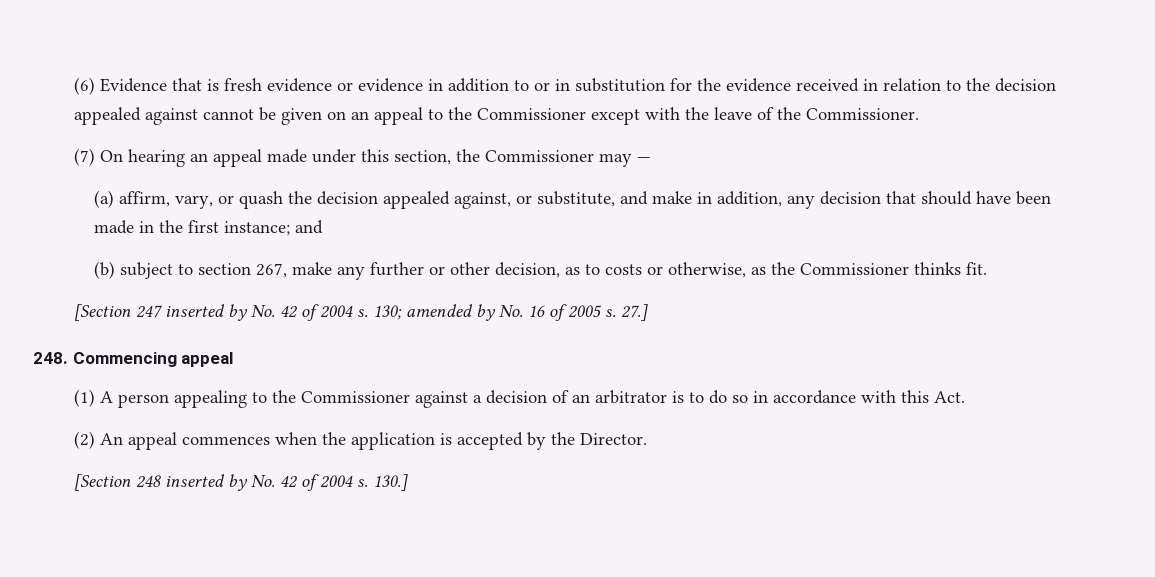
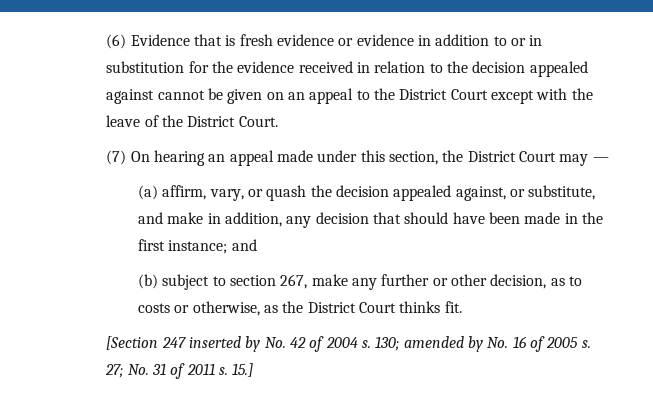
[476,108,586,120] Commissioner -> [399,89,488,100] District Court
[805,108,919,120] Commissioner. -> [187,116,278,127] District Court.
[484,150,594,162] Commissioner -> [467,151,556,162] District Court
[800,263,910,275] Commissioner -> [307,302,397,313] District Court
[620,304,648,321] [33,352,234,367] [73,389,965,408] [73,431,647,450] [73,474,408,491] 27.] // 248. Commencing appeal // (1) A person appealing to the Commissioner against a decision of an arbitrator is to do so in accordance with this Act. // (2) An appeal commences when the application is accepted by the Director. // [Section 248 inserted by No. 42 of 2004 s. 130.] -> [105,363,254,379] 27; No. 31 of 2011 s. 15.]

